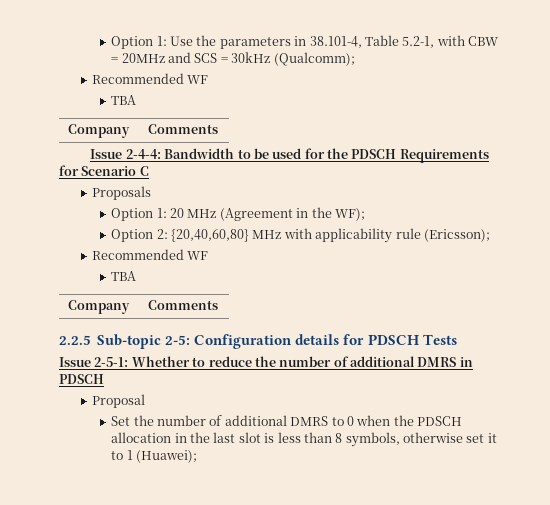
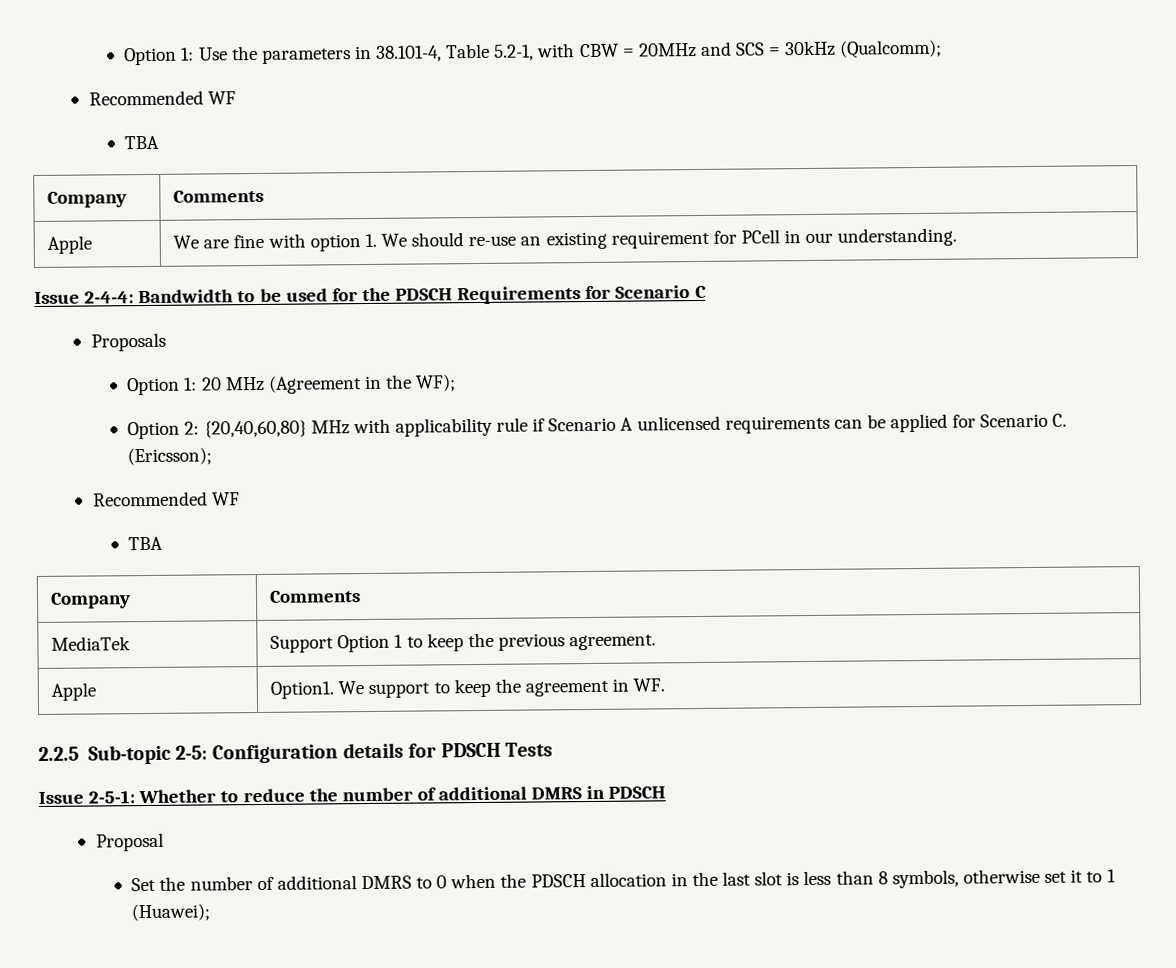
(219, 129) none -> [47,235,93,254] [173,227,958,252] // Apple | We are fine with option 1. We should re-use an existing requirement for PCell in our understanding.
(421, 233) none -> [532,413,1068,434] if Scenario A unlicensed requirements can be applied for Scenario C.
(219, 305) none -> [51,636,132,651] [270,632,657,653] [51,682,97,701] [270,678,666,699] // MediaTek | Support Option 1 to keep the previous agreement. // Apple | Option1. We support to keep the agreement in WF.

